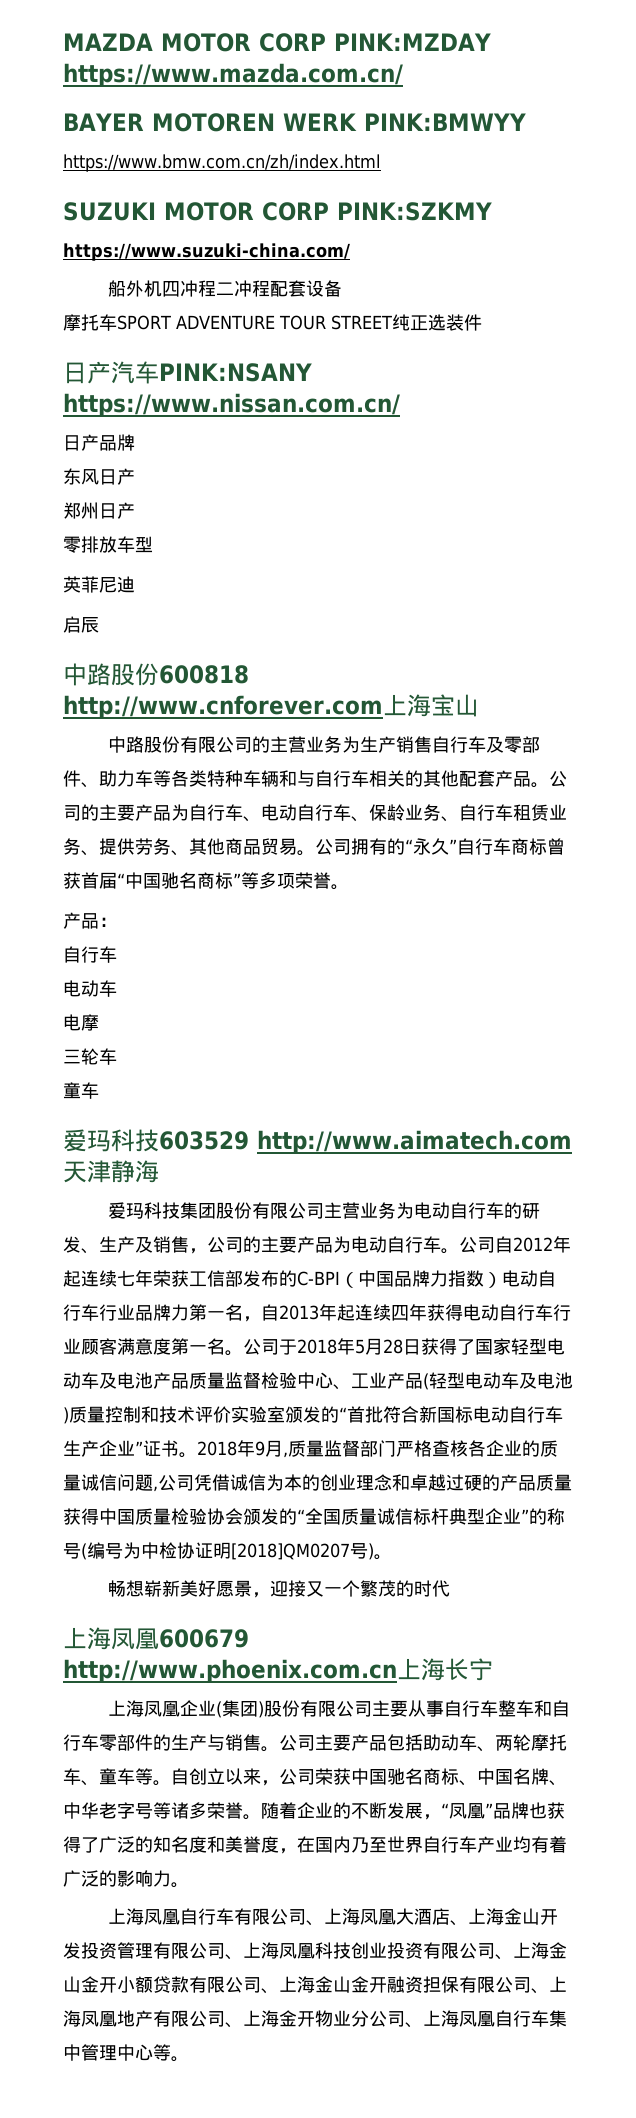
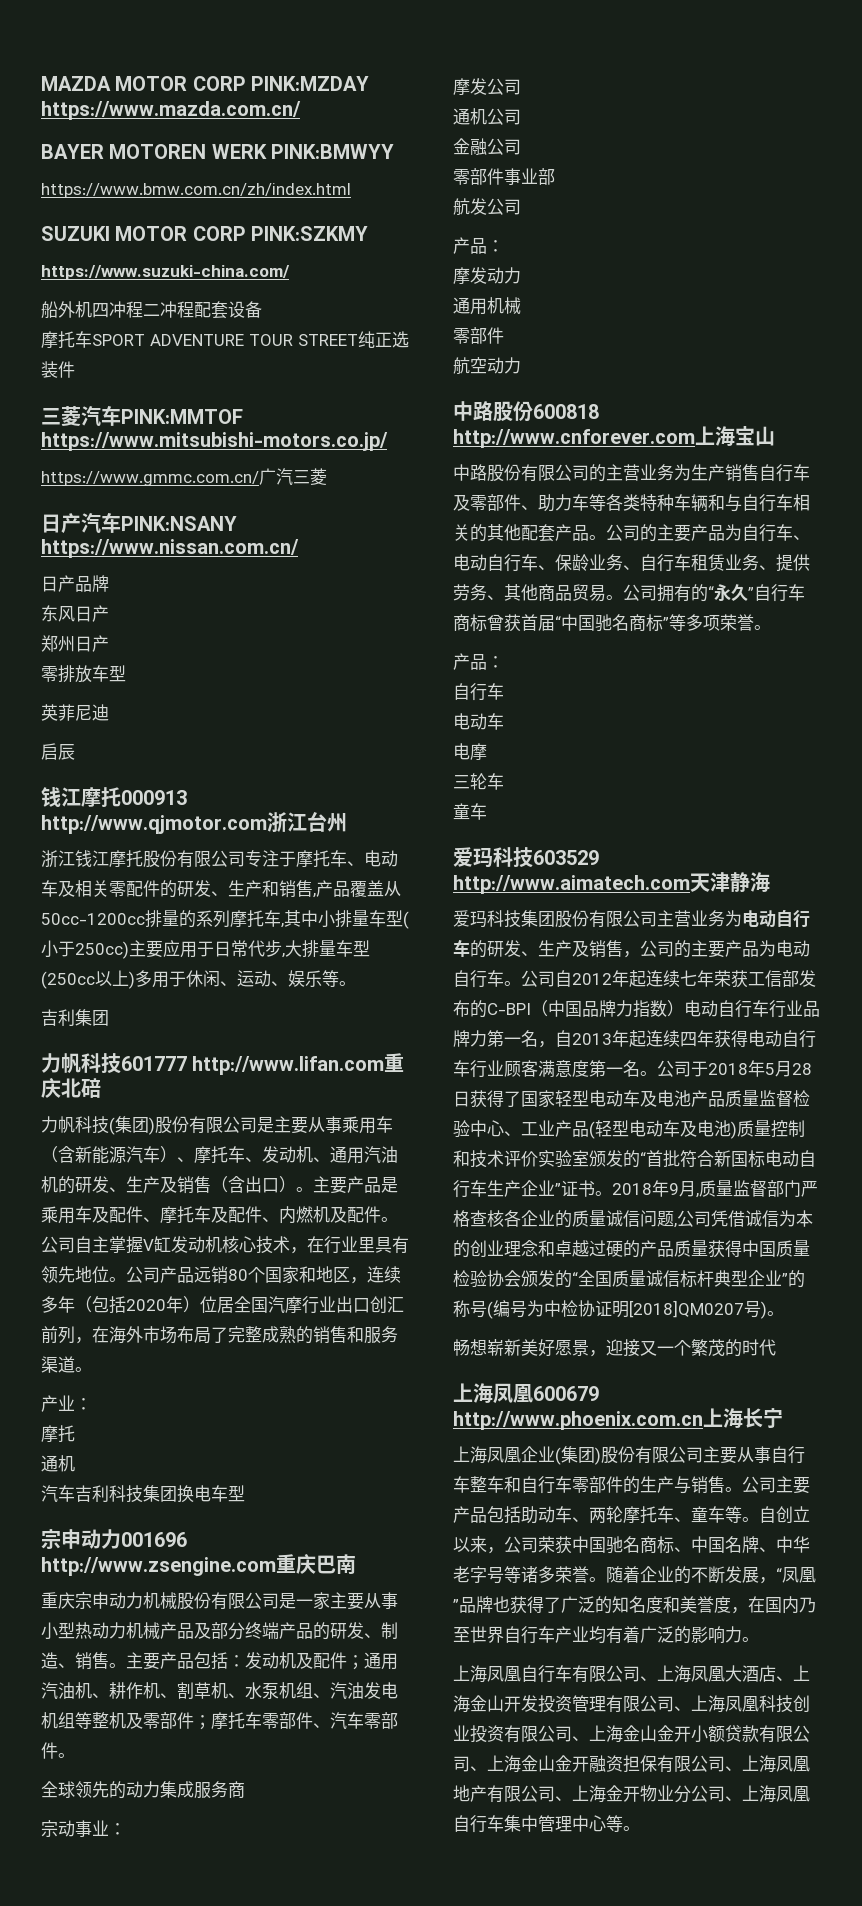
(482, 322) none -> [41,405,243,426] [41,432,388,451] [41,468,327,486] // 三菱汽车PINK:MMTOF https://www.mitsubishi-motors.co.jp/ // https://www.gmmc.com.cn/广汽三菱
(99, 625) none -> [41,787,187,807] [41,812,347,834] [41,850,398,868] [41,880,401,898] [41,910,409,929] [41,940,370,959] [41,970,356,989] [41,1009,109,1026] [41,1053,405,1075] [41,1078,101,1098] [41,1116,393,1135] [41,1146,398,1164] [41,1176,398,1194] [41,1206,398,1224] [41,1236,409,1254] [41,1266,401,1284] [41,1296,404,1314] [41,1326,398,1344] [41,1356,92,1373] [41,1395,92,1412] [41,1425,75,1442] [41,1455,75,1472] [41,1485,245,1503] [41,1529,187,1549] [41,1554,356,1576] [41,1592,398,1610] [41,1622,398,1640] [41,1652,398,1670] [41,1682,398,1699] [41,1712,398,1730] [41,1742,75,1759] [41,1781,245,1799] [41,1820,126,1837] [453,78,521,95] [453,108,521,125] [453,138,521,155] [453,168,555,185] [453,198,521,215] [453,237,504,254] [453,267,521,284] [453,297,521,315] [453,327,504,344] [453,357,521,374] // 钱江摩托000913 http://www.qjmotor.com浙江台州 // 浙江钱江摩托股份有限公司专注于摩托车、电动车及相关零配件的研发、生产和销售,产品覆盖从50cc-1200cc排量的系列摩托车,其中小排量车型(小于250cc)主要应用于日常代步,大排量车型(250cc以上)多用于休闲、运动、娱乐等。 // 吉利集团 // 力帆科技601777 http://www.lifan.com重庆北碚 // 力帆科技(集团)股份有限公司是主要从事乘用车（含新能源汽车）、摩托车、发动机、通用汽油机的研发、生产及销售（含出口）。主要产品是乘用车及配件、摩托车及配件、内燃机及配件。公司自主掌握V缸发动机核心技术，在行业里具有领先地位。公司产品远销80个国家和地区，连续多年（包括2020年）位居全国汽摩行业出口创汇前列，在海外市场布局了完整成熟的销售和服务渠道。 // 产业： // 摩托 // 通机 // 汽车吉利科技集团换电车型 // 宗申动力001696 http://www.zsengine.com重庆巴南 // 重庆宗申动力机械股份有限公司是一家主要从事小型热动力机械产品及部分终端产品的研发、制造、销售。主要产品包括：发动机及配件；通用汽油机、耕作机、割草机、水泵机组、汽油发电机组等整机及零部件；摩托车零部件、汽车零部件。 // 全球领先的动力集成服务商 // 宗动事业： // 摩发公司 // 通机公司 // 金融公司 // 零部件事业部 // 航发公司 // 产品： // 摩发动力 // 通用机械 // 零部件 // 航空动力

